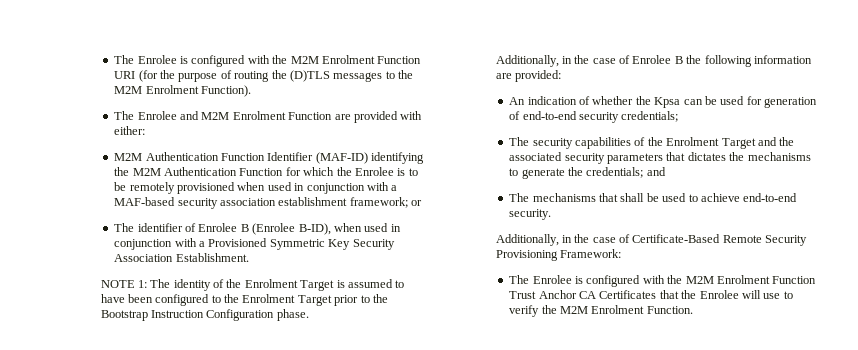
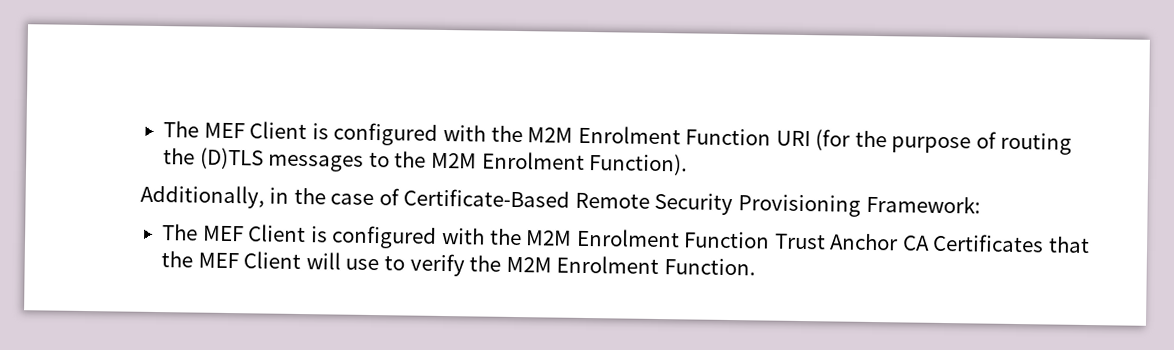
[114,55,177,64] The Enrolee -> [163,121,308,140] The MEF Client
[114,111,423,123] [114,126,146,135] [114,152,425,164] [114,167,418,176] [114,182,398,194] [114,197,423,209] [114,223,401,235] [114,238,395,250] [114,253,249,262] [100,279,405,291] [100,294,388,306] [100,309,309,321] [495,55,812,67] [495,70,561,82] [509,96,818,108] [509,111,679,123] [509,137,795,149] [509,152,811,164] [509,167,666,179] [509,193,798,202] [509,209,552,220] // The Enrolee and M2M Enrolment Function are provided with either: // M2M Authentication Function Identifier (MAF-ID) identifying the M2M Authentication Function for which the Enrolee is to be remotely provisioned when used in conjunction with a MAF-based security association establishment framework; or // The identifier of Enrolee B (Enrolee B-ID), when used in conjunction with a Provisioned Symmetric Key Security Association Establishment. // NOTE 1: The identity of the Enrolment Target is assumed to have been configured to the Enrolment Target prior to the Bootstrap Instruction Configuration phase. // Additionally, in the case of Enrolee B the following information are provided: // An indication of whether the Kpsa can be used for generation of end-to-end security credentials; // The security capabilities of the Enrolment Target and the associated security parameters that dictates the mechanisms to generate the credentials; and // The mechanisms that shall be used to achieve end-to-end security. -> (689, 164) none
[532,275,572,284] Enrolee -> [202,224,307,243] MEF Client
[699,290,739,299] Enrolee -> [197,251,302,270] MEF Client

